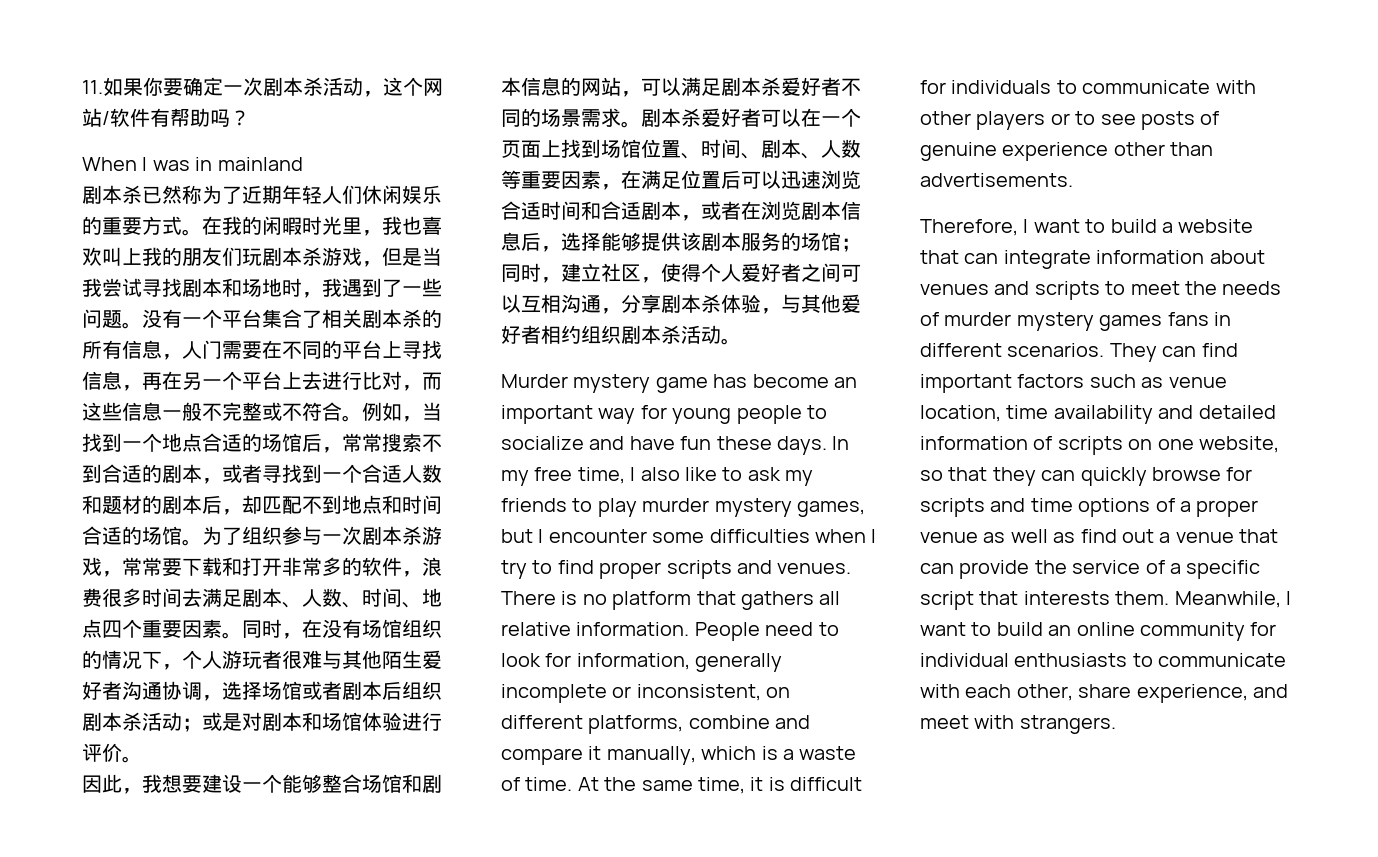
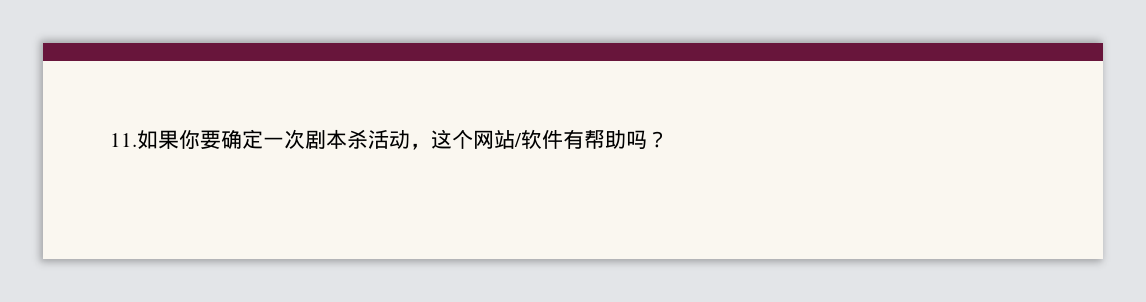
[82,157,303,171] [82,185,442,204] [82,216,442,236] [82,247,442,267] [82,278,442,298] [82,309,442,329] [82,340,442,360] [82,371,442,391] [82,402,442,422] [82,433,442,453] [82,464,442,484] [82,495,442,515] [82,526,442,546] [82,557,442,577] [82,588,442,608] [82,619,442,639] [82,650,442,670] [82,681,442,701] [82,712,442,732] [82,743,142,763] [82,774,442,794] [501,77,861,97] [501,108,861,128] [501,139,861,159] [501,170,861,190] [501,201,861,221] [501,232,861,252] [501,263,861,283] [501,294,861,314] [501,325,741,345] [501,374,857,393] [501,405,827,424] [501,436,850,455] [501,467,814,486] [501,498,865,517] [501,529,877,543] [501,560,852,579] [501,591,841,610] [501,622,839,641] [501,653,783,672] [501,684,791,703] [501,715,811,734] [501,746,857,765] [501,777,863,794] [920,80,1256,94] [920,111,1220,130] [920,142,1214,161] [920,173,1073,187] [920,219,1254,236] [920,250,1265,269] [920,281,1282,300] [920,312,1231,331] [920,343,1238,362] [920,374,1227,393] [920,405,1276,424] [920,436,1279,455] [920,467,1253,486] [920,498,1259,517] [920,529,1279,543] [920,560,1261,579] [920,591,1291,610] [920,622,1277,641] [920,653,1287,667] [920,684,1288,703] [920,715,1116,734] // When I was in mainland // 剧本杀已然称为了近期年轻人们休闲娱乐的重要方式。在我的闲暇时光里，我也喜欢叫上我的朋友们玩剧本杀游戏，但是当我尝试寻找剧本和场地时，我遇到了一些问题。没有一个平台集合了相关剧本杀的所有信息，人门需要在不同的平台上寻找信息，再在另一个平台上去进行比对，而这些信息一般不完整或不符合。例如，当找到一个地点合适的场馆后，常常搜索不到合适的剧本，或者寻找到一个合适人数和题材的剧本后，却匹配不到地点和时间合适的场馆。为了组织参与一次剧本杀游戏，常常要下载和打开非常多的软件，浪费很多时间去满足剧本、人数、时间、地点四个重要因素。同时，在没有场馆组织的情况下，个人游玩者很难与其他陌生爱好者沟通协调，选择场馆或者剧本后组织剧本杀活动；或是对剧本和场馆体验进行评价。 // 因此，我想要建设一个能够整合场馆和剧本信息的网站，可以满足剧本杀爱好者不同的场景需求。剧本杀爱好者可以在一个页面上找到场馆位置、时间、剧本、人数等重要因素，在满足位置后可以迅速浏览合适时间和合适剧本，或者在浏览剧本信息后，选择能够提供该剧本服务的场馆；同时，建立社区，使得个人爱好者之间可以互相沟通，分享剧本杀体验，与其他爱好者相约组织剧本杀活动。 // Murder mystery game has become an important way for young people to socialize and have fun these days. In my free time, I also like to ask my friends to play murder mystery games, but I encounter some difficulties when I try to find proper scripts and venues. There is no platform that gathers all relative information. People need to look for information, generally incomplete or inconsistent, on different platforms, combine and compare it manually, which is a waste of time. At the same time, it is difficult for individuals to communicate with other players or to see posts of genuine experience other than advertisements. // Therefore, I want to build a website that can integrate information about venues and scripts to meet the needs of murder mystery games fans in different scenarios. They can find important factors such as venue location, time availability and detailed information of scripts on one website, so that they can quickly browse for scripts and time options of a proper venue as well as find out a venue that can provide the service of a specific script that interests them. Meanwhile, I want to build an online community for individual enthusiasts to communicate with each other, share experience, and meet with strangers. -> (668, 139) none

